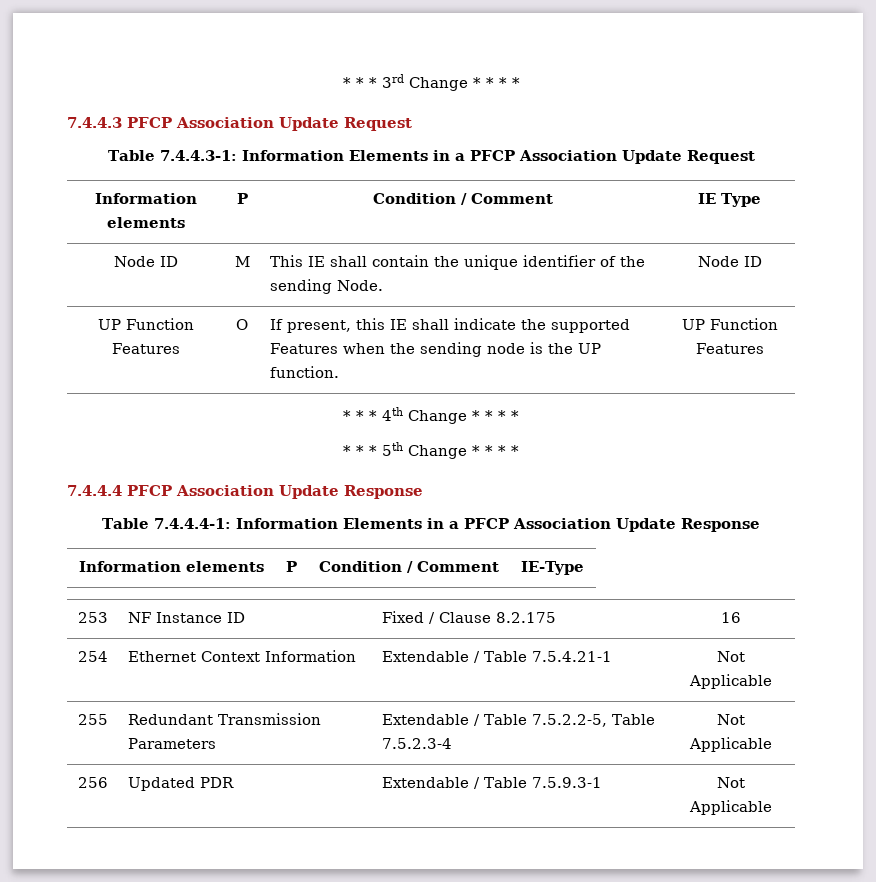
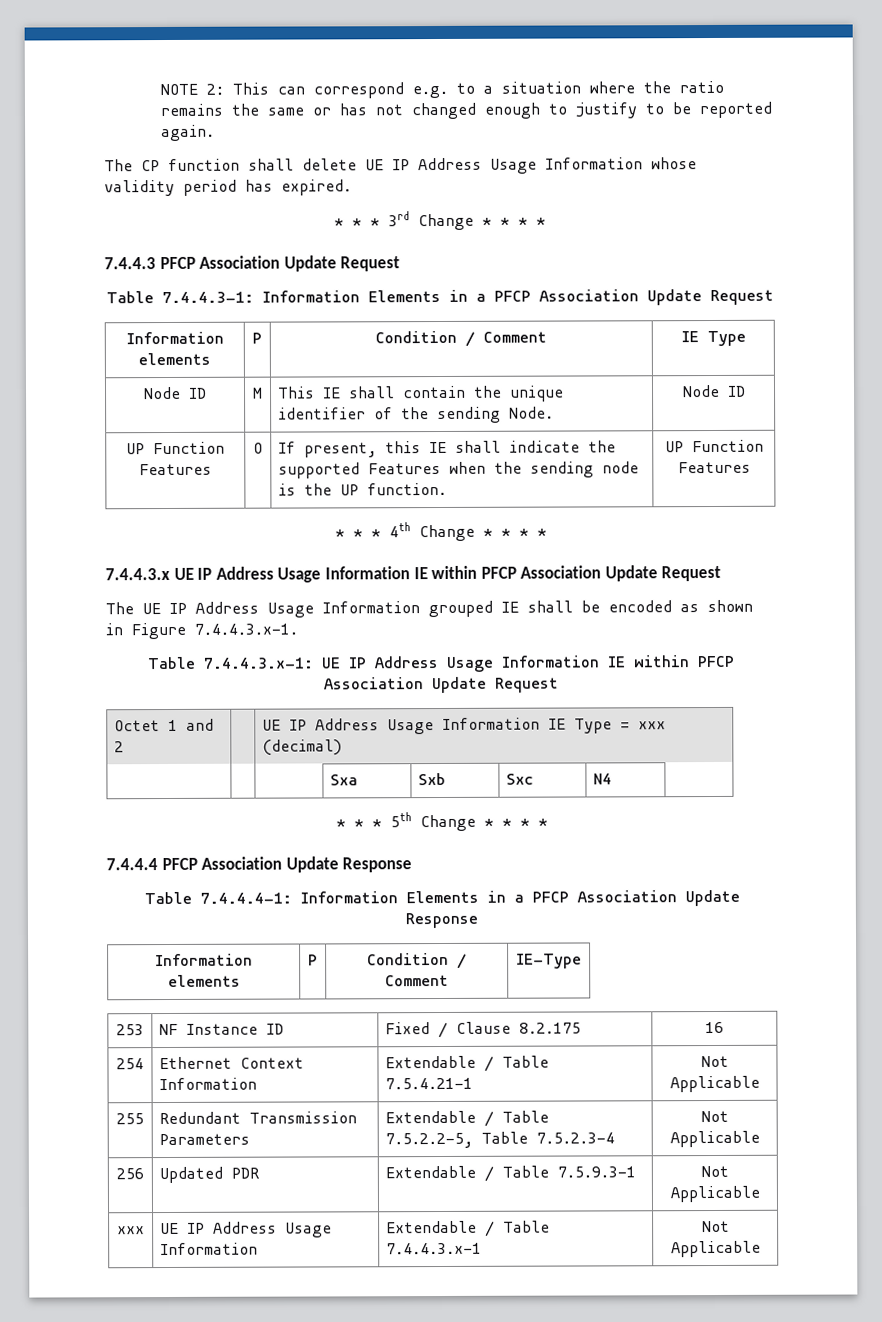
(342, 82) none -> [159,80,724,99] [159,101,773,120] [160,124,215,142] [104,157,697,174] [104,179,352,197] NOTE 2: This can correspond e.g. to a situation where the ratio remains the same or has not changed enough to justify to be reported again. // The CP function shall delete UE IP Address Usage Information whose validity period has expired. //
(519, 415) none -> [105,565,722,583] [105,599,753,618] [105,622,298,640] [147,655,735,672] [324,676,559,694] [114,718,215,732] [114,741,125,753] [262,717,667,735] [262,739,343,756] [330,774,359,786] [418,772,447,786] [506,773,535,785] [593,773,613,785] // 7.4.4.3.x UE IP Address Usage Information IE within PFCP Association Update Request // The UE IP Address Usage Information grouped IE shall be encoded as shown in Figure 7.4.4.3.x-1. // Table 7.4.4.3.x-1: UE IP Address Usage Information IE within PFCP Association Update Request // Octet 1 and 2 | | UE IP Address Usage Information IE Type = xxx (decimal) // | | | Sxa | Sxb | Sxc | N4 |
(772, 807) none -> [117,1226,145,1235] [160,1221,333,1238] [160,1242,259,1256] [386,1220,551,1237] [386,1242,483,1255] [701,1220,730,1233] [670,1240,761,1258] // xxx | UE IP Address Usage Information | Extendable / Table 7.4.4.3.x-1 | Not Applicable

